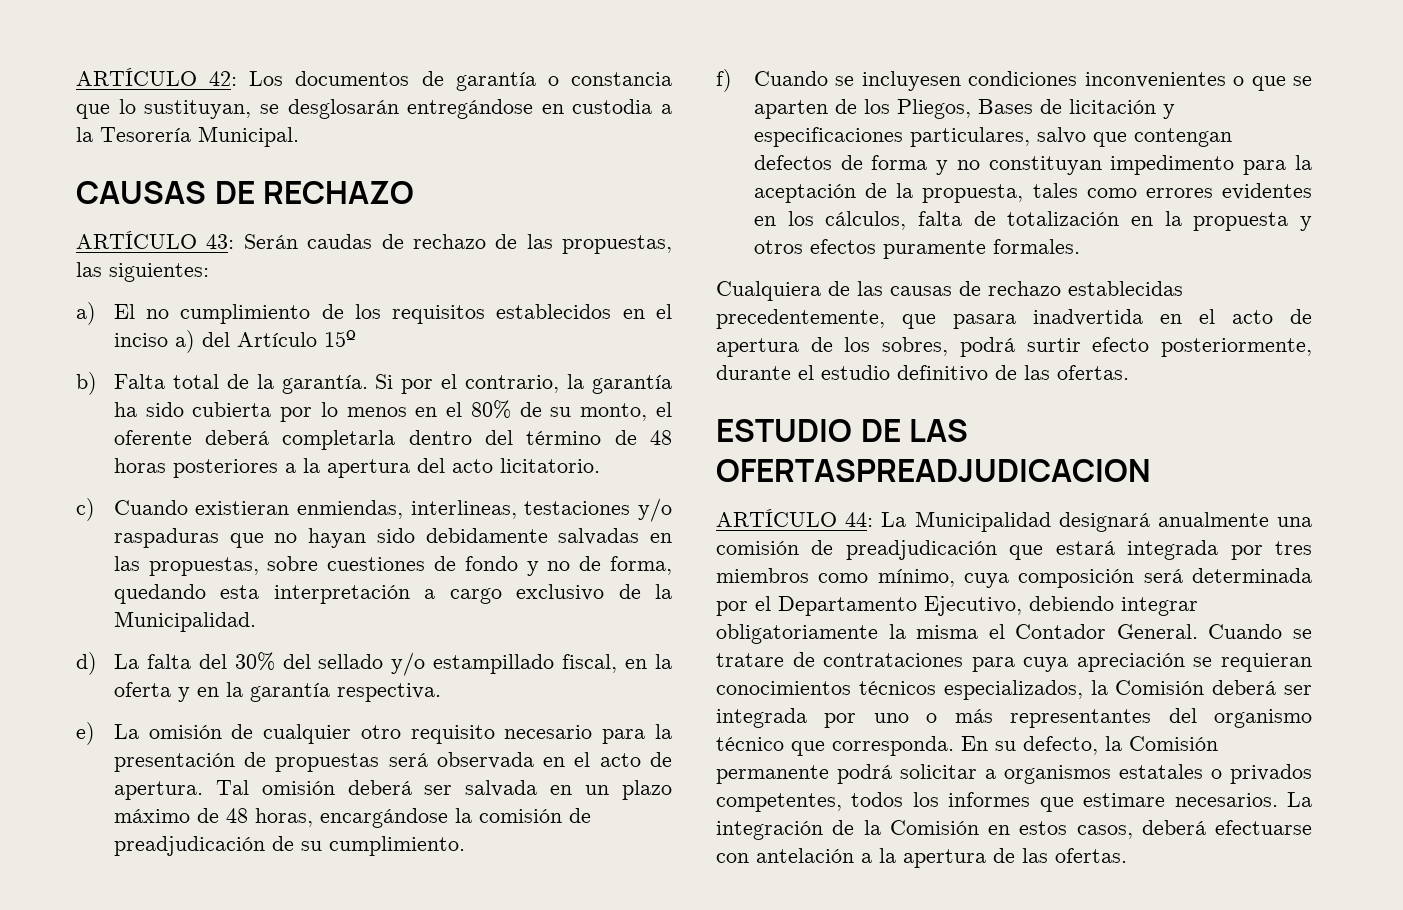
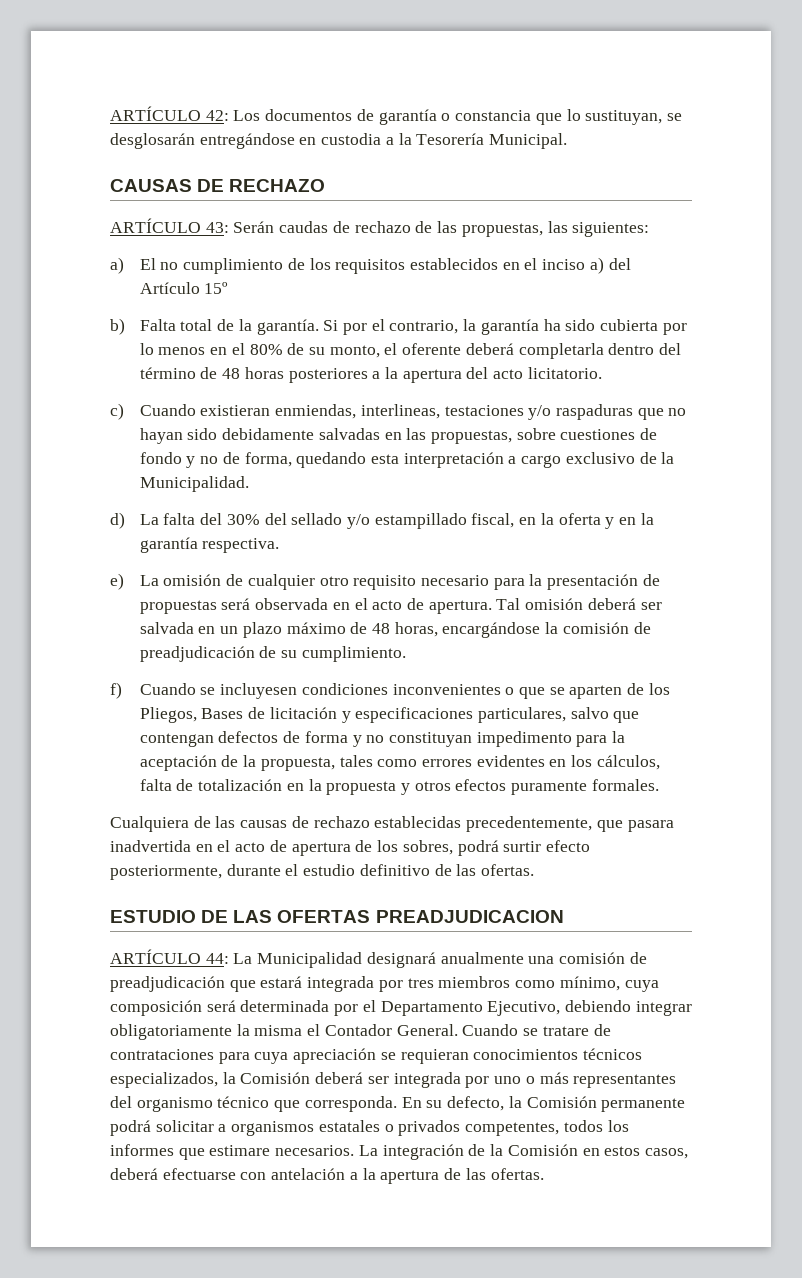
[716,459,1151,482] OFERTASPREADJUDICACION -> [277,910,564,923] OFERTAS PREADJUDICACION

